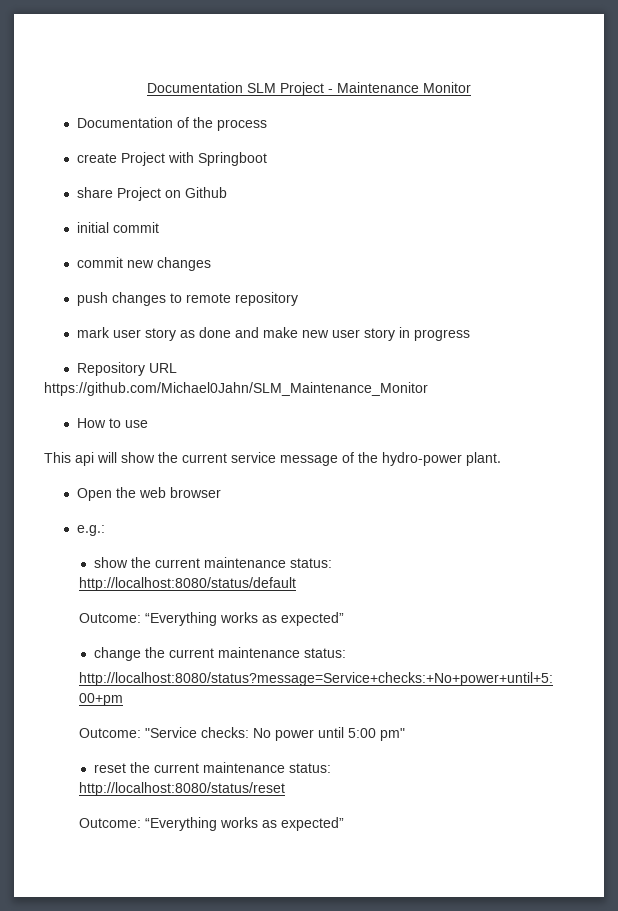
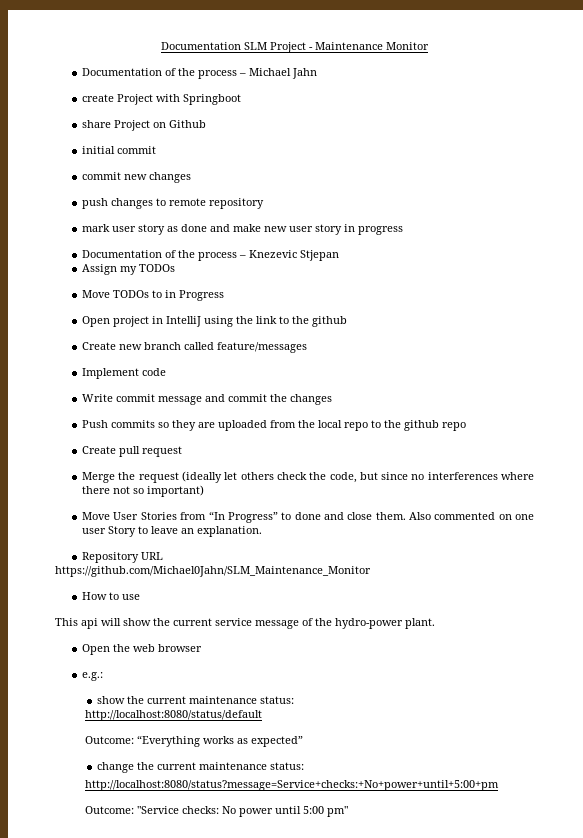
(267, 125) none -> [239,68,318,79] – Michael Jahn
(470, 335) none -> [82,250,340,261] [82,264,176,275] [82,290,225,301] [82,316,348,327] [82,342,308,353] [82,368,167,379] [82,394,333,405] [82,420,467,431] [82,446,183,457] [82,471,534,483] [82,485,205,497] [82,511,534,523] [82,526,263,537] // Documentation of the process – Knezevic Stjepan // Assign my TODOs // Move TODOs to in Progress // Open project in IntelliJ using the link to the github // Create new branch called feature/messages // Implement code // Write commit message and commit the changes // Push commits so they are uploaded from the local repo to the github repo // Create pull request // Merge the request (ideally let others check the code, but since no interferences where there not so important) // Move User Stories from “In Progress” to done and close them. Also commented on one user Story to leave an explanation.
[94,762,332,773] [78,782,285,796] [78,817,344,831] // reset the current maintenance status: // http://localhost:8080/status/reset // Outcome: “Everything works as expected” -> (349, 811) none

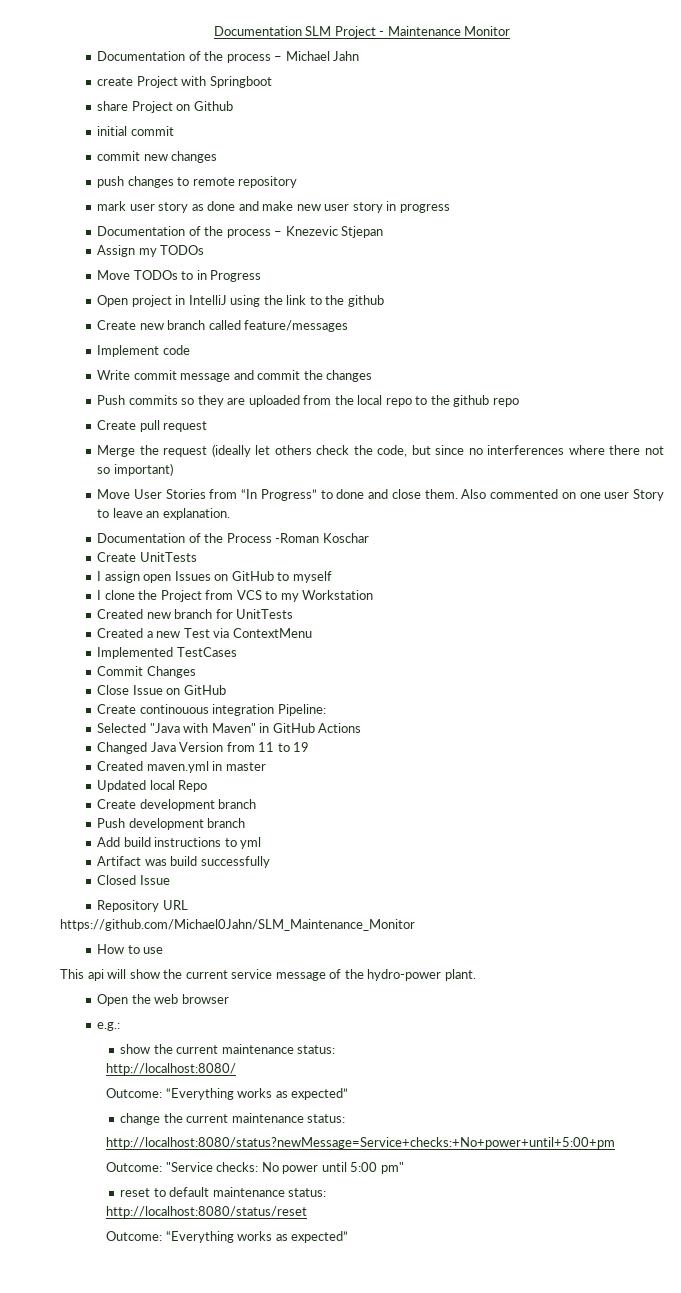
(263, 531) none -> [97,533,369,543] [97,552,197,562] [97,571,332,583] [97,590,374,602] [97,609,294,619] [97,628,312,638] [97,647,237,659] [97,666,196,678] [97,685,226,695] [97,704,326,716] [97,723,362,733] [97,742,310,754] [97,761,266,773] [97,780,208,792] [97,799,257,811] [97,818,246,830] [97,837,262,849] [97,856,270,868] [97,875,170,885] // Documentation of the Process -Roman Koschar // Create UnitTests // I assign open Issues on GitHub to myself // I clone the Project from VCS to my Workstation // Created new branch for UnitTests // Created a new Test via ContextMenu // Implemented TestCases // Commit Changes // Close Issue on GitHub // Create continouous integration Pipeline: // Selected "Java with Maven" in GitHub Actions // Changed Java Version from 11 to 19 // Created maven.yml in master // Updated local Repo // Create development branch // Push development branch // Add build instructions to yml // Artifact was build successfully // Closed Issue
[85,710,263,721] http://localhost:8080/status/default -> [105,1063,236,1075] http://localhost:8080/
[85,780,500,791] http://localhost:8080/status?message=Service+checks:+No+power+until+5:00+pm -> [105,1137,615,1149] http://localhost:8080/status?newMessage=Service+checks:+No+power+until+5:00+pm
(349, 811) none -> [120,1187,327,1197] [105,1206,307,1218] [105,1231,349,1243] // reset to default maintenance status: // http://localhost:8080/status/reset // Outcome: “Everything works as expected”

